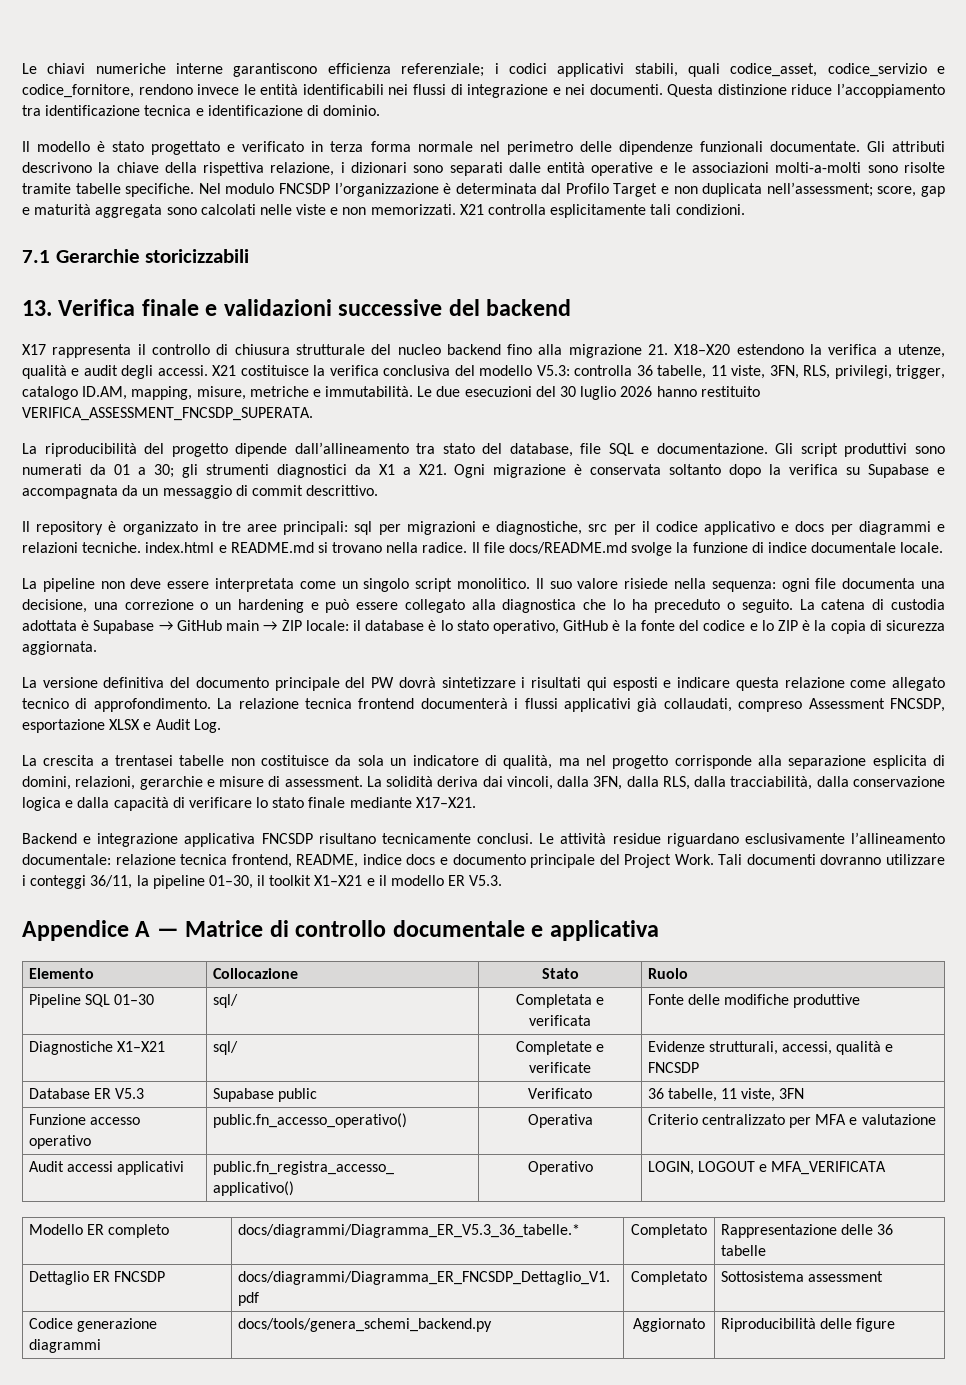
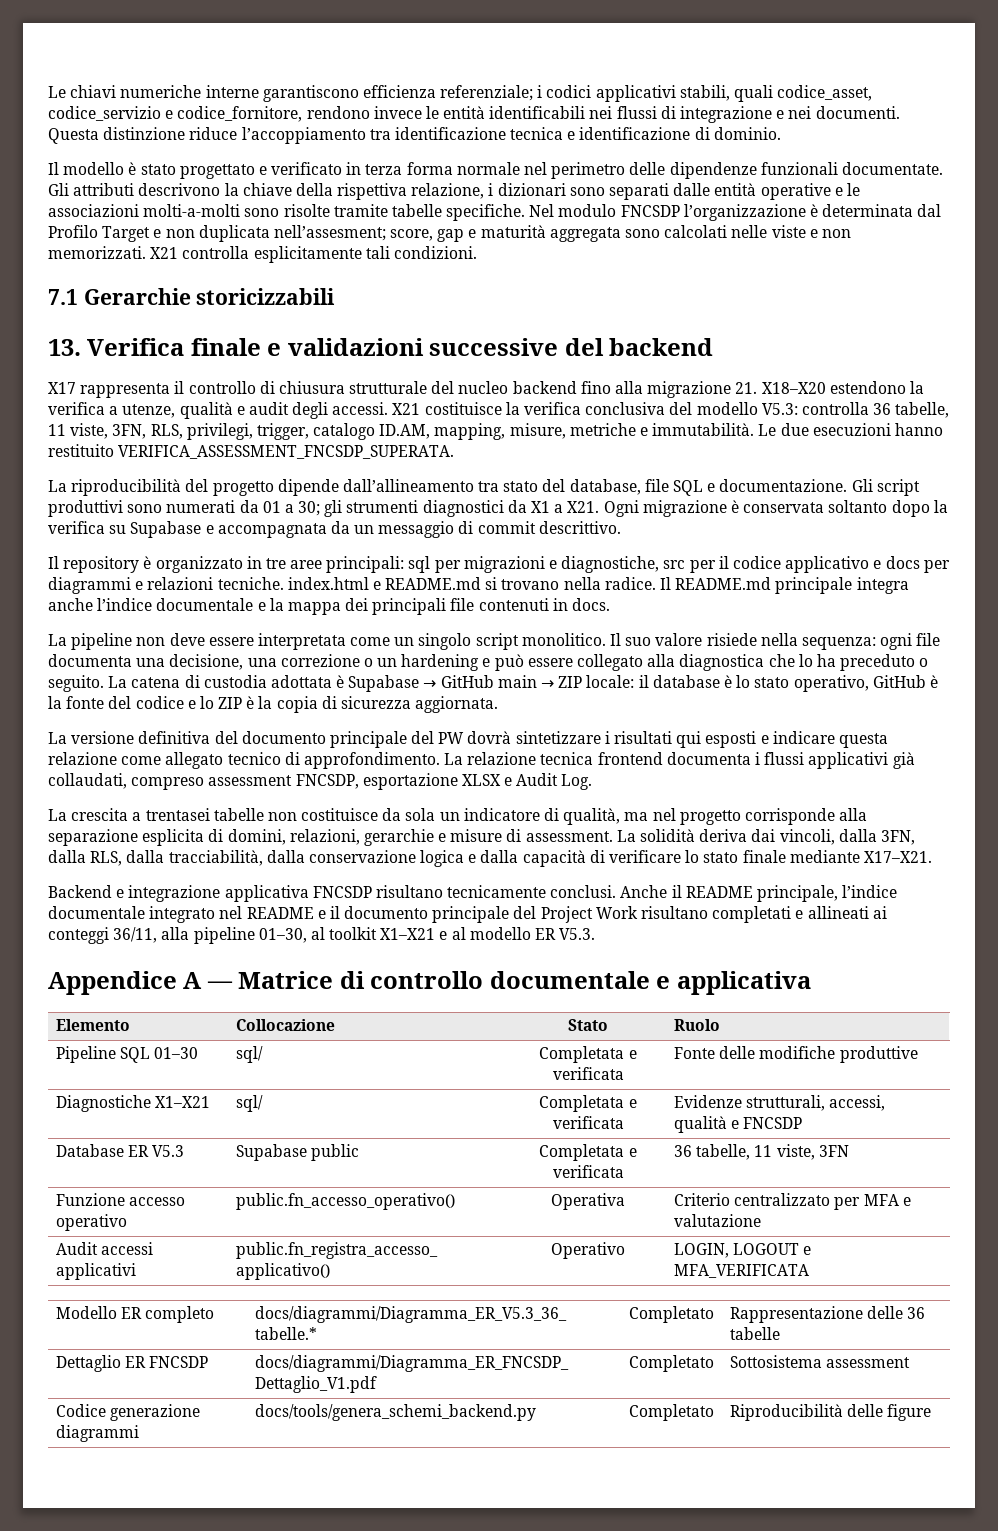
[766,182,873,197] nell’assessment; -> [273,225,386,241] nell’assesment;
[535,386,653,400] del 30 luglio 2026 -> (891, 429) none
[483,542,944,556] file docs/README.md svolge la funzione di indice documentale locale. -> [675,577,909,594] [48,598,611,615] README.md principale integra anche l’indice documentale e la mappa dei principali file contenuti in docs.
[420,698,508,709] documenterà -> [666,752,751,765] documenta
[808,698,885,709] Assessment -> [208,775,293,786] assessment
[539,832,946,847] [22,854,945,868] [22,875,26,886] Le attività residue riguardano esclusivamente l’allineamento documentale: relazione tecnica frontend, README, indice docs e documento principale del Project Work. Tali documenti dovranno utilizzare i -> [620,885,898,902] [48,906,887,923] Anche il README principale, l’indice documentale integrato nel README e il documento principale del Project Work risultano completati e allineati ai
[136,875,149,886] la -> [161,927,190,940] alla
[257,875,266,886] il -> [310,927,325,940] al
[378,875,387,886] il -> [451,927,466,940] al
[515,1041,605,1055] [529,1062,591,1073] Completate e verificate -> [539,1095,637,1112] [552,1116,624,1129] Completata e verificata
[528,1088,592,1099] Verificato -> [539,1144,637,1161] [552,1165,624,1178] Completata e verificata
[633,1318,705,1332] Aggiornato -> [628,1404,714,1421] Completato

